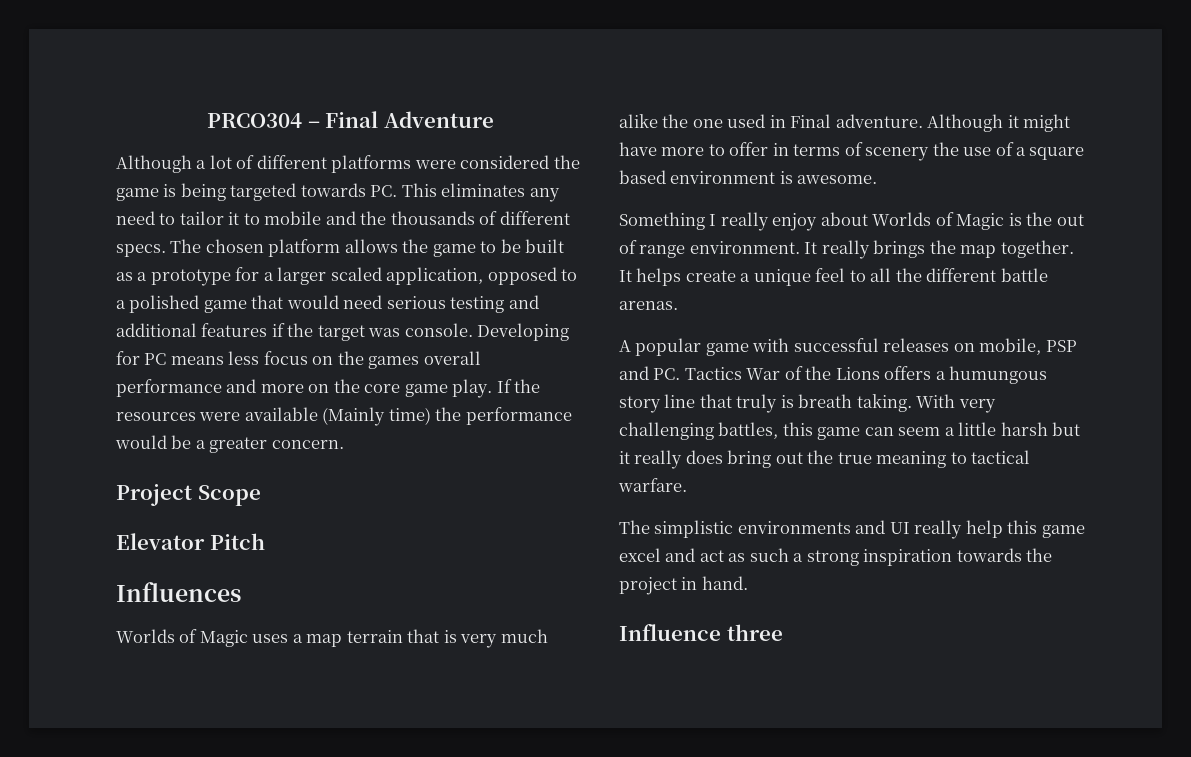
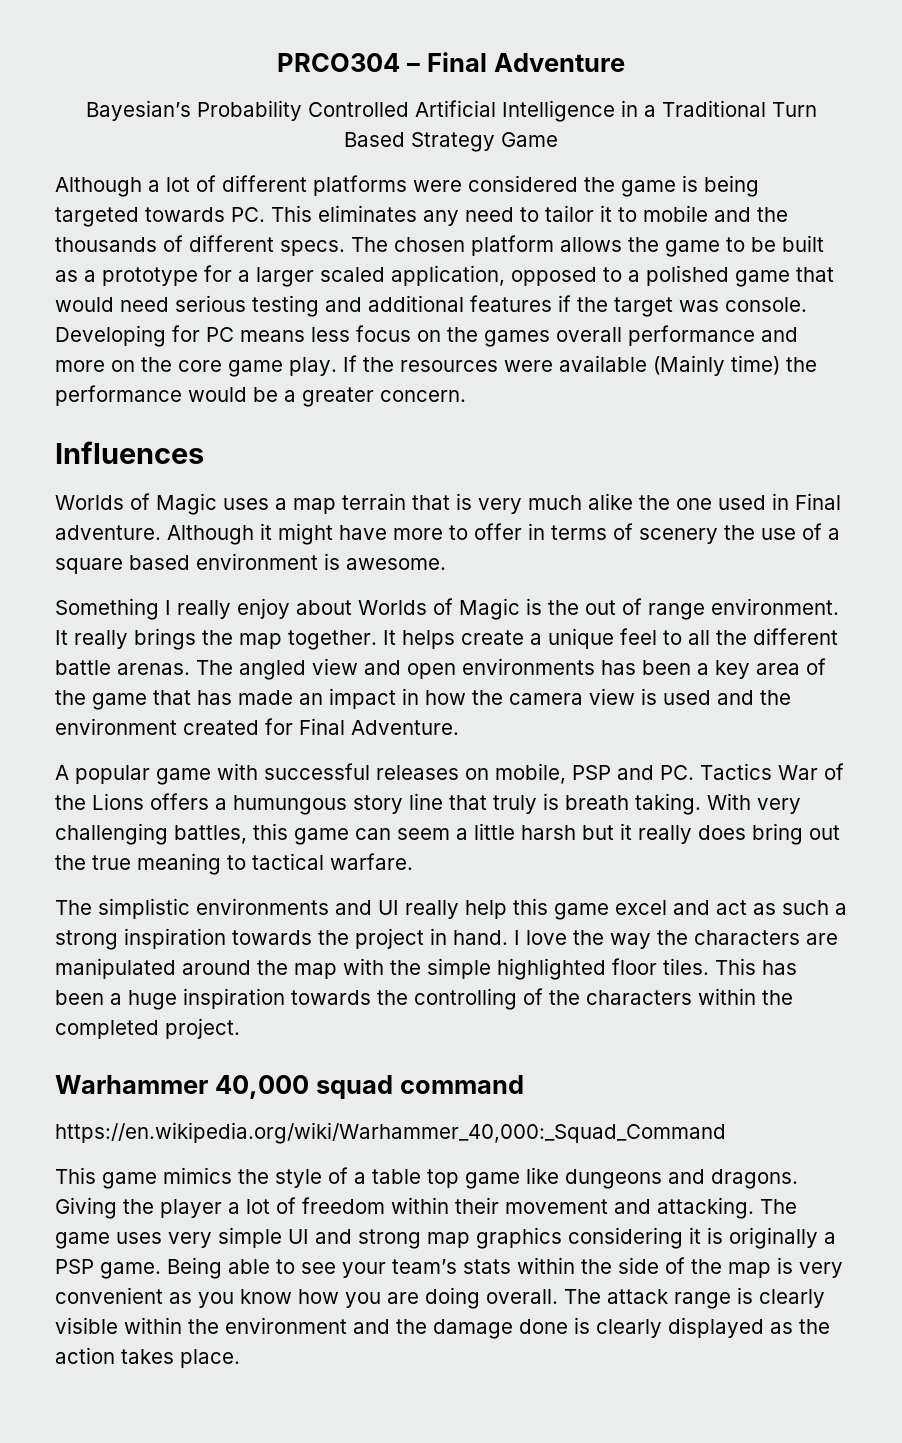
(494, 119) none -> [85,100,817,122] [344,132,558,152] // Bayesian’s Probability Controlled Artificial Intelligence in a Traditional Turn Based Strategy Game
[116,484,261,506] [116,533,265,550] // Project Scope // Elevator Pitch -> (466, 396) none
(678, 305) none -> [196,658,826,680] [55,688,791,710] [55,718,459,735] The angled view and open environments has been a key area of the game that has made an impact in how the camera view is used and the environment created for Final Adventure.
[619,624,783,641] // Influence three -> [514,930,838,949] [55,958,797,980] [55,988,793,1010] [55,1018,240,1039] [55,1075,524,1099] [55,1122,726,1144] [55,1167,798,1189] [55,1197,797,1219] [55,1227,836,1249] [55,1257,843,1279] [55,1287,825,1309] [55,1317,830,1339] [55,1347,240,1368] I love the way the characters are manipulated around the map with the simple highlighted floor tiles. This has been a huge inspiration towards the controlling of the characters within the completed project. // Warhammer 40,000 squad command // https://en.wikipedia.org/wiki/Warhammer_40,000:_Squad_Command // This game mimics the style of a table top game like dungeons and dragons. Giving the player a lot of freedom within their movement and attacking. The game uses very simple UI and strong map graphics considering it is originally a PSP game. Being able to see your team’s stats within the side of the map is very convenient as you know how you are doing overall. The attack range is clearly visible within the environment and the damage done is clearly displayed as the action takes place.

